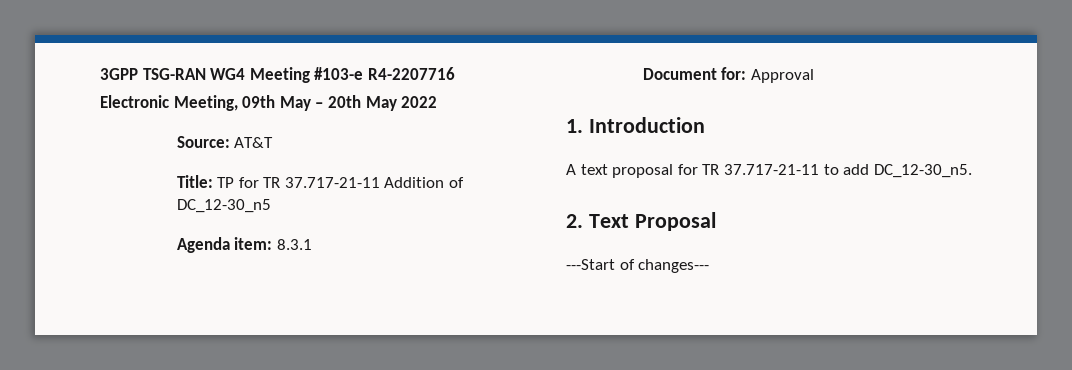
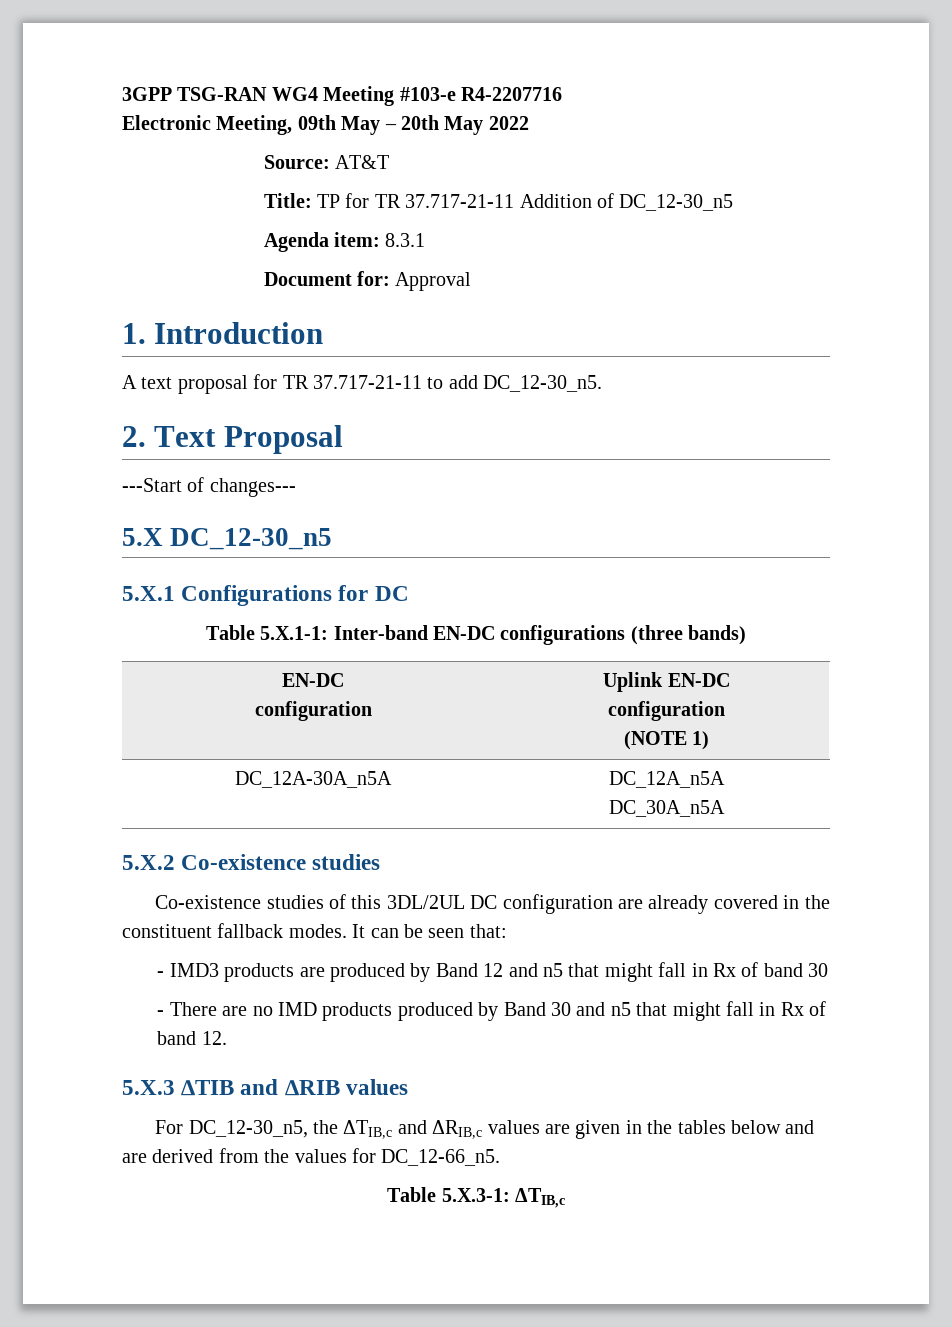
(710, 266) none -> [122,528,333,550] [122,585,409,606] [205,625,747,645] [282,673,344,687] [254,701,372,721] [603,672,730,692] [608,701,725,721] [623,731,710,750] [235,771,392,788] [609,771,725,788] [609,800,725,817] [122,854,381,870] [155,894,830,914] [122,923,507,938] [157,962,829,982] [157,1001,827,1021] [157,1031,227,1045] [122,1079,408,1096] [155,1120,815,1139] [122,1148,501,1166] [387,1187,565,1208] // 5.X DC_12-30_n5 // 5.X.1 Configurations for DC // Table 5.X.1-1: Inter-band EN-DC configurations (three bands) // EN-DC // configuration | Uplink EN-DC // configuration // (NOTE 1) // DC_12A-30A_n5A | DC_12A_n5A // DC_30A_n5A // 5.X.2 Co-existence studies // Co-existence studies of this 3DL/2UL DC configuration are already covered in the constituent fallback modes. It can be seen that: // - IMD3 products are produced by Band 12 and n5 that might fall in Rx of band 30 // - There are no IMD products produced by Band 30 and n5 that might fall in Rx of band 12. // 5.X.3 ∆TIB and ∆RIB values // For DC_12-30_n5, the ΔTIB,c and ΔRIB,c values are given in the tables below and are derived from the values for DC_12-66_n5. // Table 5.X.3-1: ΔTIB,c

